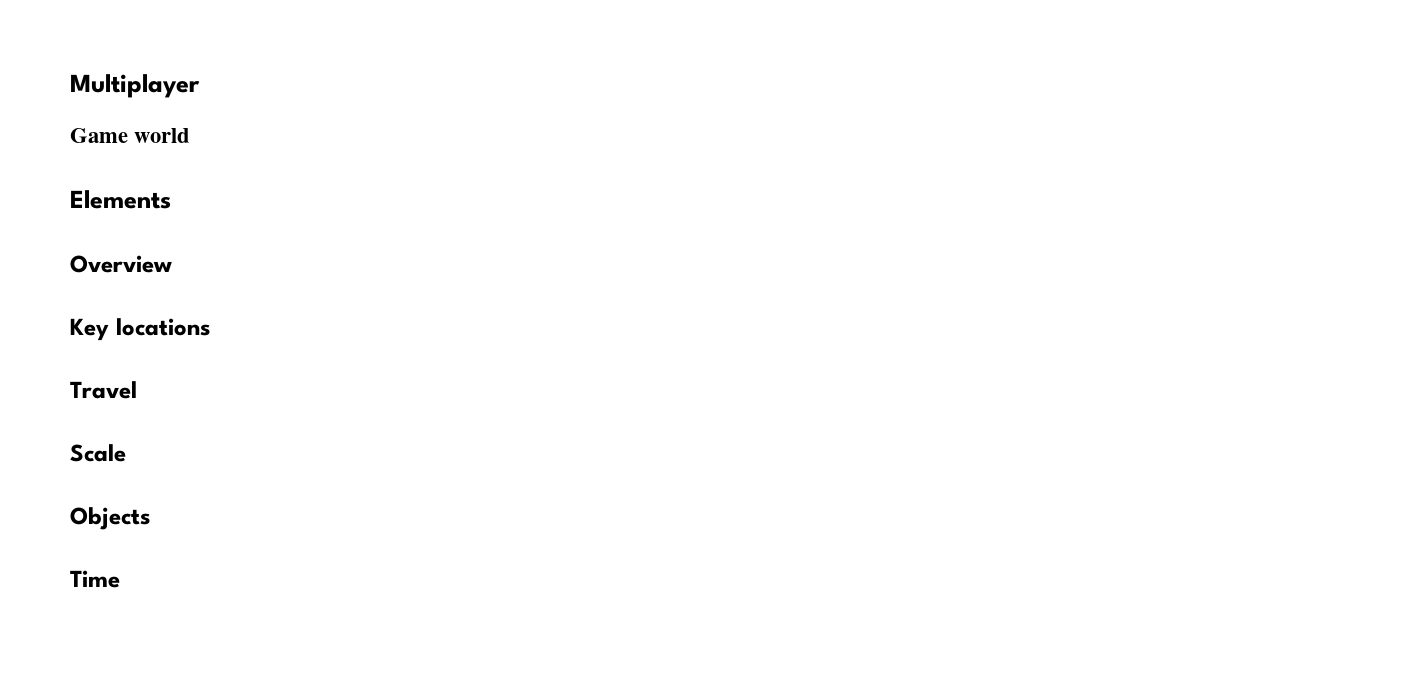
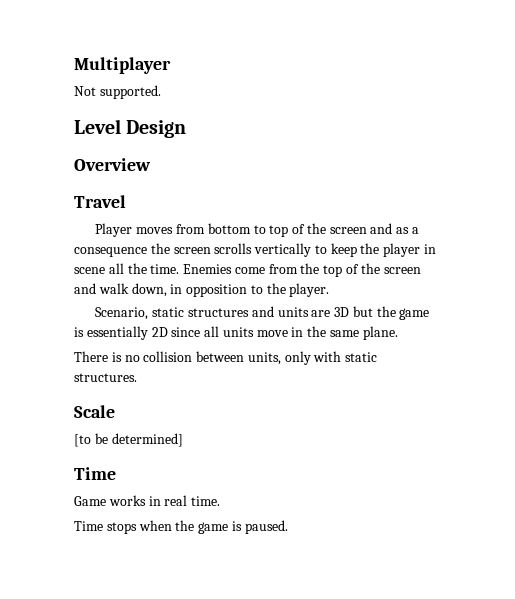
[70,128,191,143] [70,190,171,209] [70,255,172,273] [70,318,211,341] [70,381,137,399] [70,444,126,462] [70,507,151,530] [70,570,120,588] Game world // Elements // Overview // Key locations // Travel // Scale // Objects // Time -> [74,85,161,99] [74,119,187,138] [74,158,151,171] [74,195,126,208] [95,223,419,237] [74,243,437,257] [74,263,421,277] [74,283,330,297] [95,306,430,320] [74,326,398,340] [74,351,378,365] [74,373,137,382] [74,405,115,418] [74,433,183,447] [74,467,116,480] [74,495,221,506] [74,520,288,534] Not supported. // Level Design // Overview // Travel // Player moves from bottom to top of the screen and as a consequence the screen scrolls vertically to keep the player in scene all the time. Enemies come from the top of the screen and walk down, in opposition to the player. // Scenario, static structures and units are 3D but the game is essentially 2D since all units move in the same plane. // There is no collision between units, only with static structures. // Scale // [to be determined] // Time // Game works in real time. // Time stops when the game is paused.

